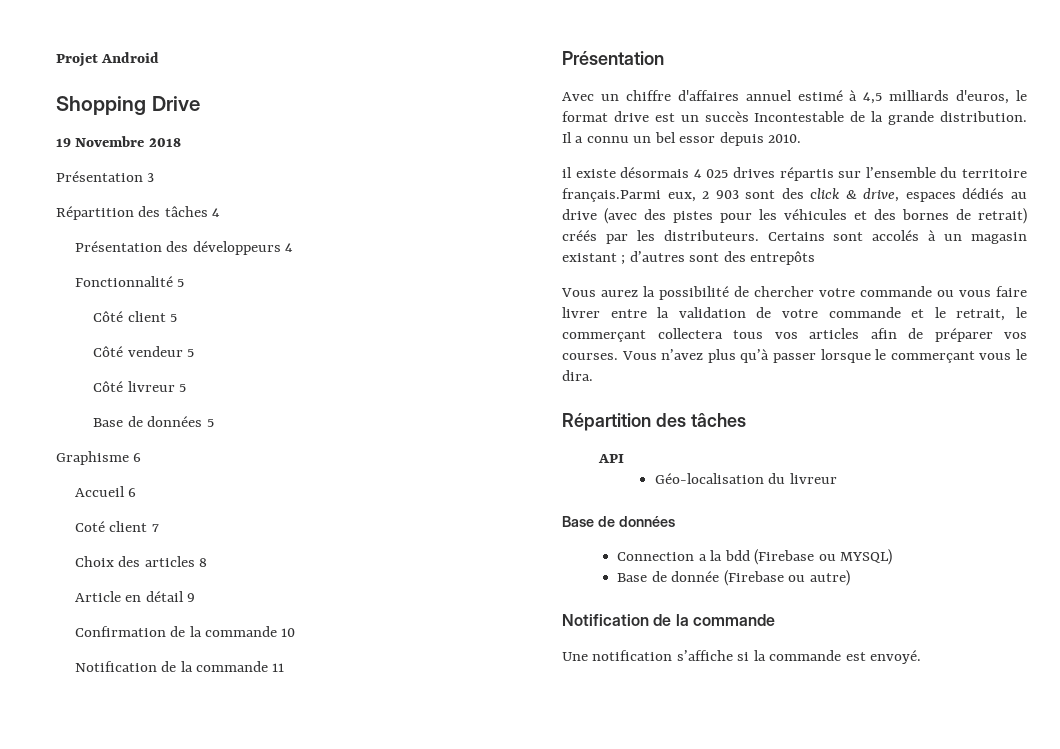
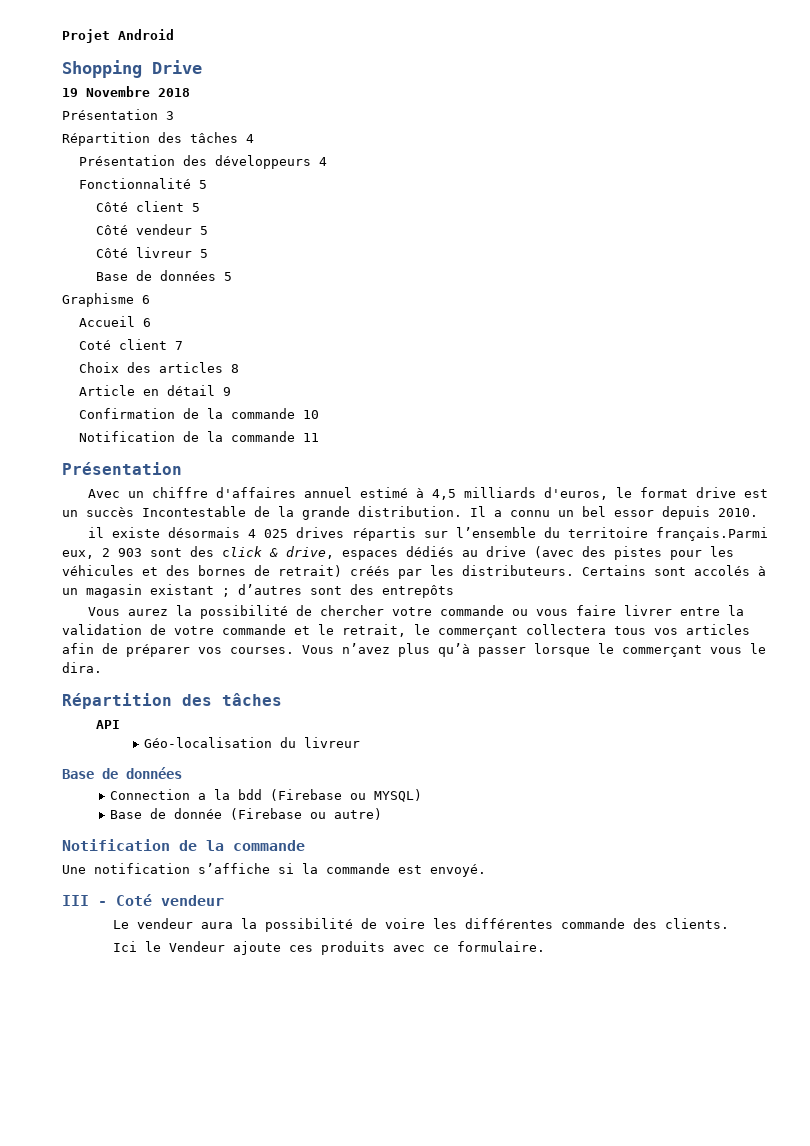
(922, 657) none -> [62,894,224,906] [113,918,730,932] [113,941,546,955] // III - Coté vendeur // Le vendeur aura la possibilité de voire les différentes commande des clients. // Ici le Vendeur ajoute ces produits avec ce formulaire.

